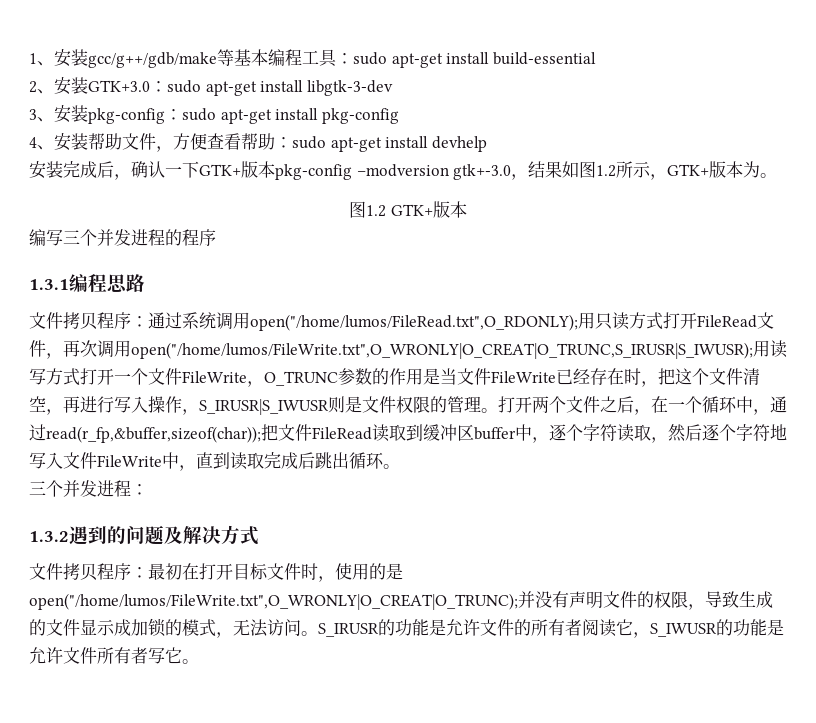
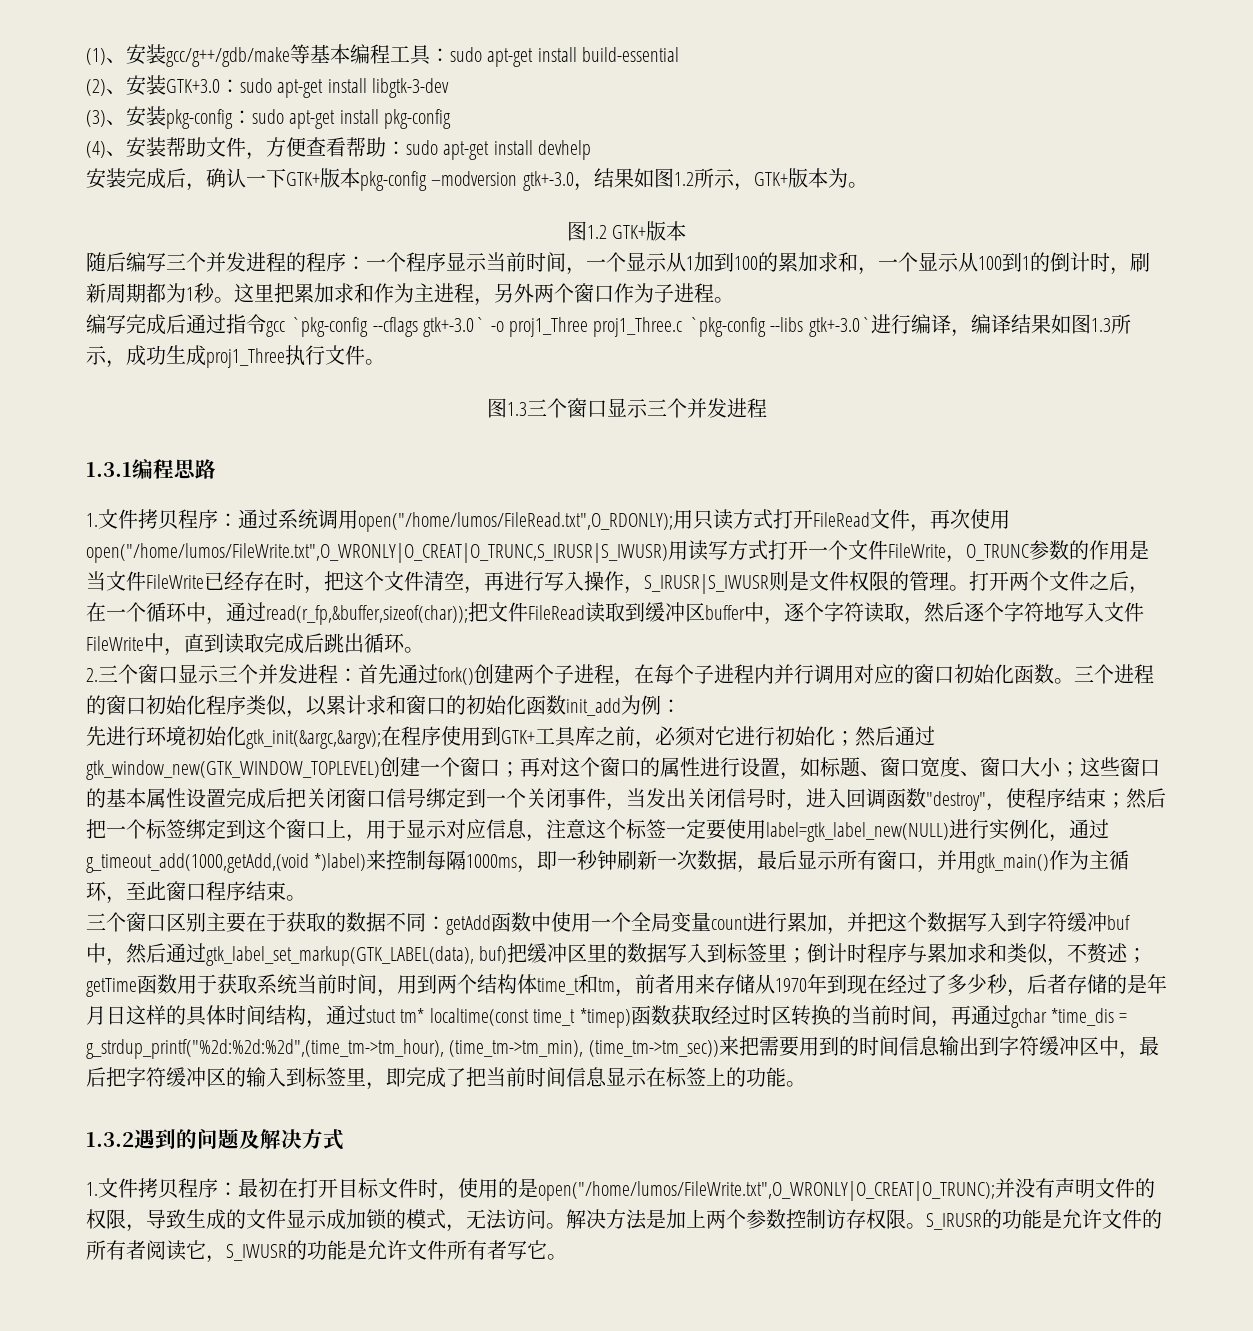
[29,53,37,64] 1 -> [86,48,106,65] (1)
[29,81,37,93] 2 -> [86,79,106,96] (2)
[29,109,37,120] 3 -> [86,110,106,127] (3)
[29,137,37,148] 4 -> [86,141,106,158] (4)
(467, 209) none -> [86,252,126,272] 随后
(216, 237) none -> [346,252,1150,275] [86,283,734,306] [86,314,1131,337] [86,345,385,368] [486,398,767,418] ：一个程序显示当前时间，一个显示从1加到100的累加求和，一个显示从100到1的倒计时，刷新周期都为1秒。这里把累加求和作为主进程，另外两个窗口作为子进程。 // 编写完成后通过指令gcc `pkg-config --cflags gtk+-3.0` -o proj1_Three proj1_Three.c `pkg-config --libs gtk+-3.0`进行编译，编译结果如图1.3所示，成功生成proj1_Three执行文件。 // 图1.3三个窗口显示三个并发进程
(145, 283) none -> [86,513,98,527] 1.
[97,340,753,359] 调用open("/home/lumos/FileWrite.txt",O_WRONLY|O_CREAT|O_TRUNC,S_IRUSR|S_IWUSR); -> [969,509,1010,529] [86,543,668,563] 使用open("/home/lumos/FileWrite.txt",O_WRONLY|O_CREAT|O_TRUNC,S_IRUSR|S_IWUSR)
(400, 466) none -> [86,664,219,684] 2.三个窗口显示
(148, 489) none -> [358,664,1154,687] [86,695,681,718] [86,726,935,749] [86,756,1160,780] [86,788,1166,811] [86,819,1109,842] [86,850,1130,873] [86,881,306,904] [86,912,1130,935] [86,943,1148,966] [86,974,1167,997] [86,1005,1128,1028] [86,1036,1159,1059] [86,1067,806,1090] 首先通过fork()创建两个子进程，在每个子进程内并行调用对应的窗口初始化函数。三个进程的窗口初始化程序类似，以累计求和窗口的初始化函数init_add为例： // 先进行环境初始化gtk_init(&argc,&argv);在程序使用到GTK+工具库之前，必须对它进行初始化；然后通过gtk_window_new(GTK_WINDOW_TOPLEVEL)创建一个窗口；再对这个窗口的属性进行设置，如标题、窗口宽度、窗口大小；这些窗口的基本属性设置完成后把关闭窗口信号绑定到一个关闭事件，当发出关闭信号时，进入回调函数"destroy"，使程序结束；然后把一个标签绑定到这个窗口上，用于显示对应信息，注意这个标签一定要使用label=gtk_label_new(NULL)进行实例化，通过g_timeout_add(1000,getAdd,(void *)label)来控制每隔1000ms，即一秒钟刷新一次数据，最后显示所有窗口，并用gtk_main()作为主循环，至此窗口程序结束。 // 三个窗口区别主要在于获取的数据不同：getAdd函数中使用一个全局变量count进行累加，并把这个数据写入到字符缓冲buf中，然后通过gtk_label_set_markup(GTK_LABEL(data), buf)把缓冲区里的数据写入到标签里；倒计时程序与累加求和类似，不赘述；getTime函数用于获取系统当前时间，用到两个结构体time_t和tm，前者用来存储从1970年到现在经过了多少秒，后者存储的是年月日这样的具体时间结构，通过stuct tm* localtime(const time_t *timep)函数获取经过时区转换的当前时间，再通过gchar *time_dis = g_strdup_printf("%2d:%2d:%2d",(time_tm->tm_hour), (time_tm->tm_min), (time_tm->tm_sec))来把需要用到的时间信息输出到字符缓冲区中，最后把字符缓冲区的输入到标签里，即完成了把当前时间信息显示在标签上的功能。
(259, 535) none -> [86,1182,98,1196] 1.
(318, 633) none -> [566,1209,926,1230] 解决方法是加上两个参数控制访存权限。

